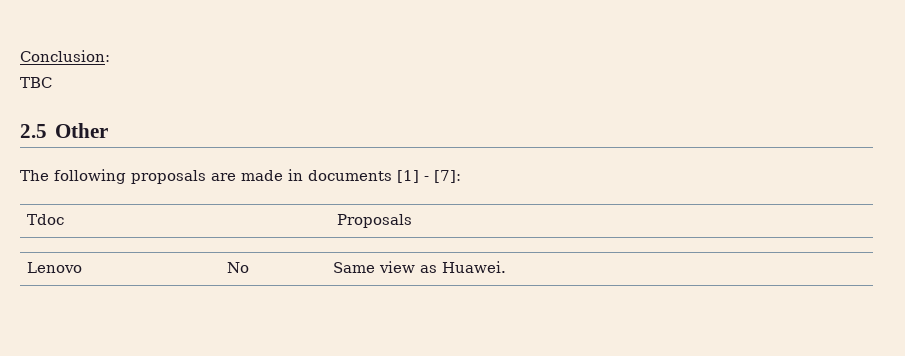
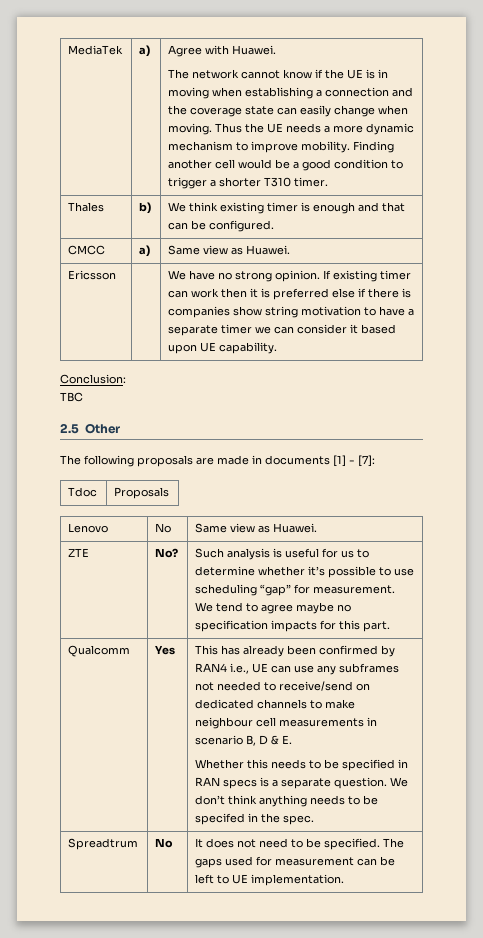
(20, 56) none -> [68,45,124,55] [139,45,151,57] [168,45,277,57] [168,69,389,79] [168,87,414,99] [168,105,409,117] [168,123,415,135] [168,141,395,153] [168,159,404,171] [168,177,329,189] [68,202,105,212] [139,202,152,214] [168,202,406,214] [168,220,275,232] [68,245,106,255] [139,245,151,257] [168,245,291,255] [68,270,117,280] [168,270,412,282] [168,288,412,300] [168,306,415,318] [168,324,397,336] [168,342,278,354] MediaTek | a) | Agree with Huawei. // The network cannot know if the UE is in moving when establishing a connection and the coverage state can easily change when moving. Thus the UE needs a more dynamic mechanism to improve mobility. Finding another cell would be a good condition to trigger a shorter T310 timer. // Thales | b) | We think existing timer is enough and that can be configured. // CMCC | a) | Same view as Huawei. // Ericsson | | We have no strong opinion. If existing timer can work then it is preferred else if there is companies show string motivation to have a separate timer we can consider it based upon UE capability. //
(506, 267) none -> [68,548,90,557] [155,548,179,558] [195,548,370,560] [195,566,415,578] [195,584,396,596] [195,602,352,614] [195,620,391,632] [68,645,131,657] [155,645,176,655] [195,645,396,657] [195,663,400,675] [195,681,371,691] [195,699,356,709] [195,717,378,729] [195,735,293,746] [195,759,409,771] [195,777,409,789] [195,795,379,807] [195,813,315,825] [68,838,139,850] [155,838,174,848] [195,838,405,850] [195,856,396,868] [195,874,345,886] // ZTE | No? | Such analysis is useful for us to determine whether it’s possible to use scheduling “gap” for measurement. We tend to agree maybe no specification impacts for this part. // Qualcomm | Yes | This has already been confirmed by RAN4 i.e., UE can use any subframes not needed to receive/send on dedicated channels to make neighbour cell measurements in scenario B, D & E. // Whether this needs to be specified in RAN specs is a separate question. We don’t think anything needs to be specifed in the spec. // Spreadtrum | No | It does not need to be specified. The gaps used for measurement can be left to UE implementation.

